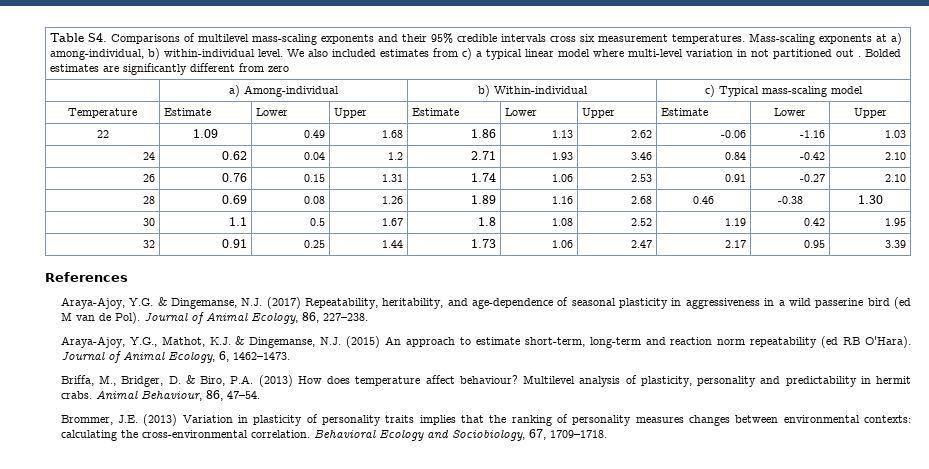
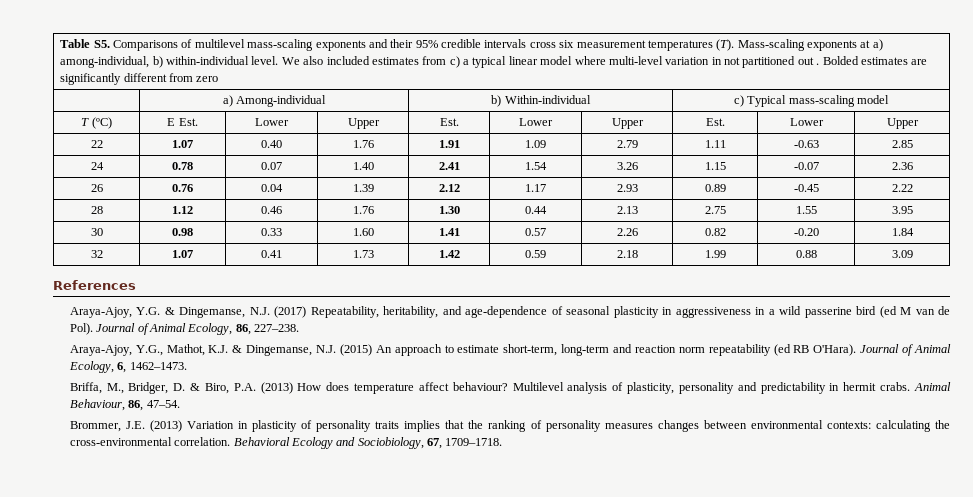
[87,33,107,42] S4. -> [93,40,110,48] S5.
[671,34,745,44] temperatures. -> [647,39,735,51] temperatures (T).
[68,108,137,118] [163,108,211,116] [255,108,288,116] [333,108,367,118] [411,108,459,116] [504,108,537,116] [581,108,615,118] [660,108,708,116] Temperature | Estimate | Lower | Upper | Estimate | Lower | Upper | Estimate -> [81,117,112,129] [167,118,198,126] [255,118,289,126] [347,118,380,129] [439,118,459,126] [519,118,553,126] [611,118,644,129] [705,118,725,126] T (ºC) | E Est. | Lower | Upper | Est. | Lower | Upper | Est.
[193,129,218,138] [304,130,326,138] [382,130,404,138] [471,129,497,138] [552,130,574,138] [631,130,653,138] [721,130,747,138] [800,130,826,138] [885,130,907,138] [143,152,156,160] [222,151,248,160] [304,152,326,160] [388,152,404,160] [471,151,497,160] [552,152,574,160] [631,152,653,160] [725,152,747,160] [800,152,826,160] [885,152,907,160] [143,174,156,182] [222,173,248,182] [304,174,326,182] [382,174,404,182] [471,173,497,182] [552,174,574,182] [631,174,653,182] [725,174,747,182] [800,174,826,182] [885,174,907,182] [143,196,156,204] [222,195,248,204] [304,196,326,204] [382,196,404,204] [471,195,497,204] [552,196,574,204] [631,196,653,204] 1.09 | 0.49 | 1.68 | 1.86 | 1.13 | 2.62 | -0.06 | -1.16 | 1.03 // 24 | 0.62 | 0.04 | 1.2 | 2.71 | 1.93 | 3.46 | 0.84 | -0.42 | 2.10 // 26 | 0.76 | 0.15 | 1.31 | 1.74 | 1.06 | 2.53 | 0.91 | -0.27 | 2.10 // 28 | 0.69 | 0.08 | 1.26 | 1.89 | 1.16 | 2.68 -> [172,140,193,148] [261,140,282,148] [352,140,374,148] [438,140,460,148] [525,140,546,148] [616,140,638,148] [704,140,726,148] [793,140,819,148] [891,140,913,148] [90,162,104,170] [172,162,193,170] [261,162,282,170] [352,162,374,170] [438,162,460,170] [525,162,547,170] [616,162,638,170] [704,162,726,170] [793,162,819,170] [891,162,913,170] [90,184,103,192] [172,184,193,192] [261,184,283,192] [352,184,374,192] [438,184,460,192] [525,184,546,192] [616,184,638,192] [704,184,726,192] [793,184,819,192] [891,184,913,192] [90,206,103,214] [172,206,193,214] 1.07 | 0.40 | 1.76 | 1.91 | 1.09 | 2.79 | 1.11 | -0.63 | 2.85 // 24 | 0.78 | 0.07 | 1.40 | 2.41 | 1.54 | 3.26 | 1.15 | -0.07 | 2.36 // 26 | 0.76 | 0.04 | 1.39 | 2.12 | 1.17 | 2.93 | 0.89 | -0.45 | 2.22 // 28 | 1.12
[777,196,803,204] -0.38 -> [352,206,374,214] 1.76
[143,218,156,226] [229,217,248,226] [310,218,326,226] [382,218,404,226] [478,217,497,226] [552,218,574,226] [631,218,653,226] [725,218,747,226] [804,218,826,226] [885,218,907,226] [143,240,156,248] [222,239,248,248] [304,240,326,248] [382,240,404,248] [471,239,497,248] [552,240,574,248] [631,240,653,248] [725,240,747,248] [804,240,826,248] [885,240,907,248] // 30 | 1.1 | 0.5 | 1.67 | 1.8 | 1.08 | 2.52 | 1.19 | 0.42 | 1.95 // 32 | 0.91 | 0.25 | 1.44 | 1.73 | 1.06 | 2.47 | 2.17 | 0.95 | 3.39 -> [525,206,547,214] [616,206,638,214] [704,206,726,214] [795,206,817,214] [891,206,913,214] [90,228,103,236] [172,228,193,236] [261,228,282,236] [352,228,374,236] [438,228,460,236] [525,228,546,236] [616,228,638,236] [704,228,726,236] [793,228,819,236] [891,228,914,236] [90,250,103,258] [172,250,193,258] [261,250,282,258] [352,250,374,258] [438,250,460,258] [525,250,546,258] [616,250,638,258] [704,250,726,258] [795,250,817,258] [891,250,913,258] | 0.44 | 2.13 | 2.75 | 1.55 | 3.95 // 30 | 0.98 | 0.33 | 1.60 | 1.41 | 0.57 | 2.26 | 0.82 | -0.20 | 1.84 // 32 | 1.07 | 0.41 | 1.73 | 1.42 | 0.59 | 2.18 | 1.99 | 0.88 | 3.09

